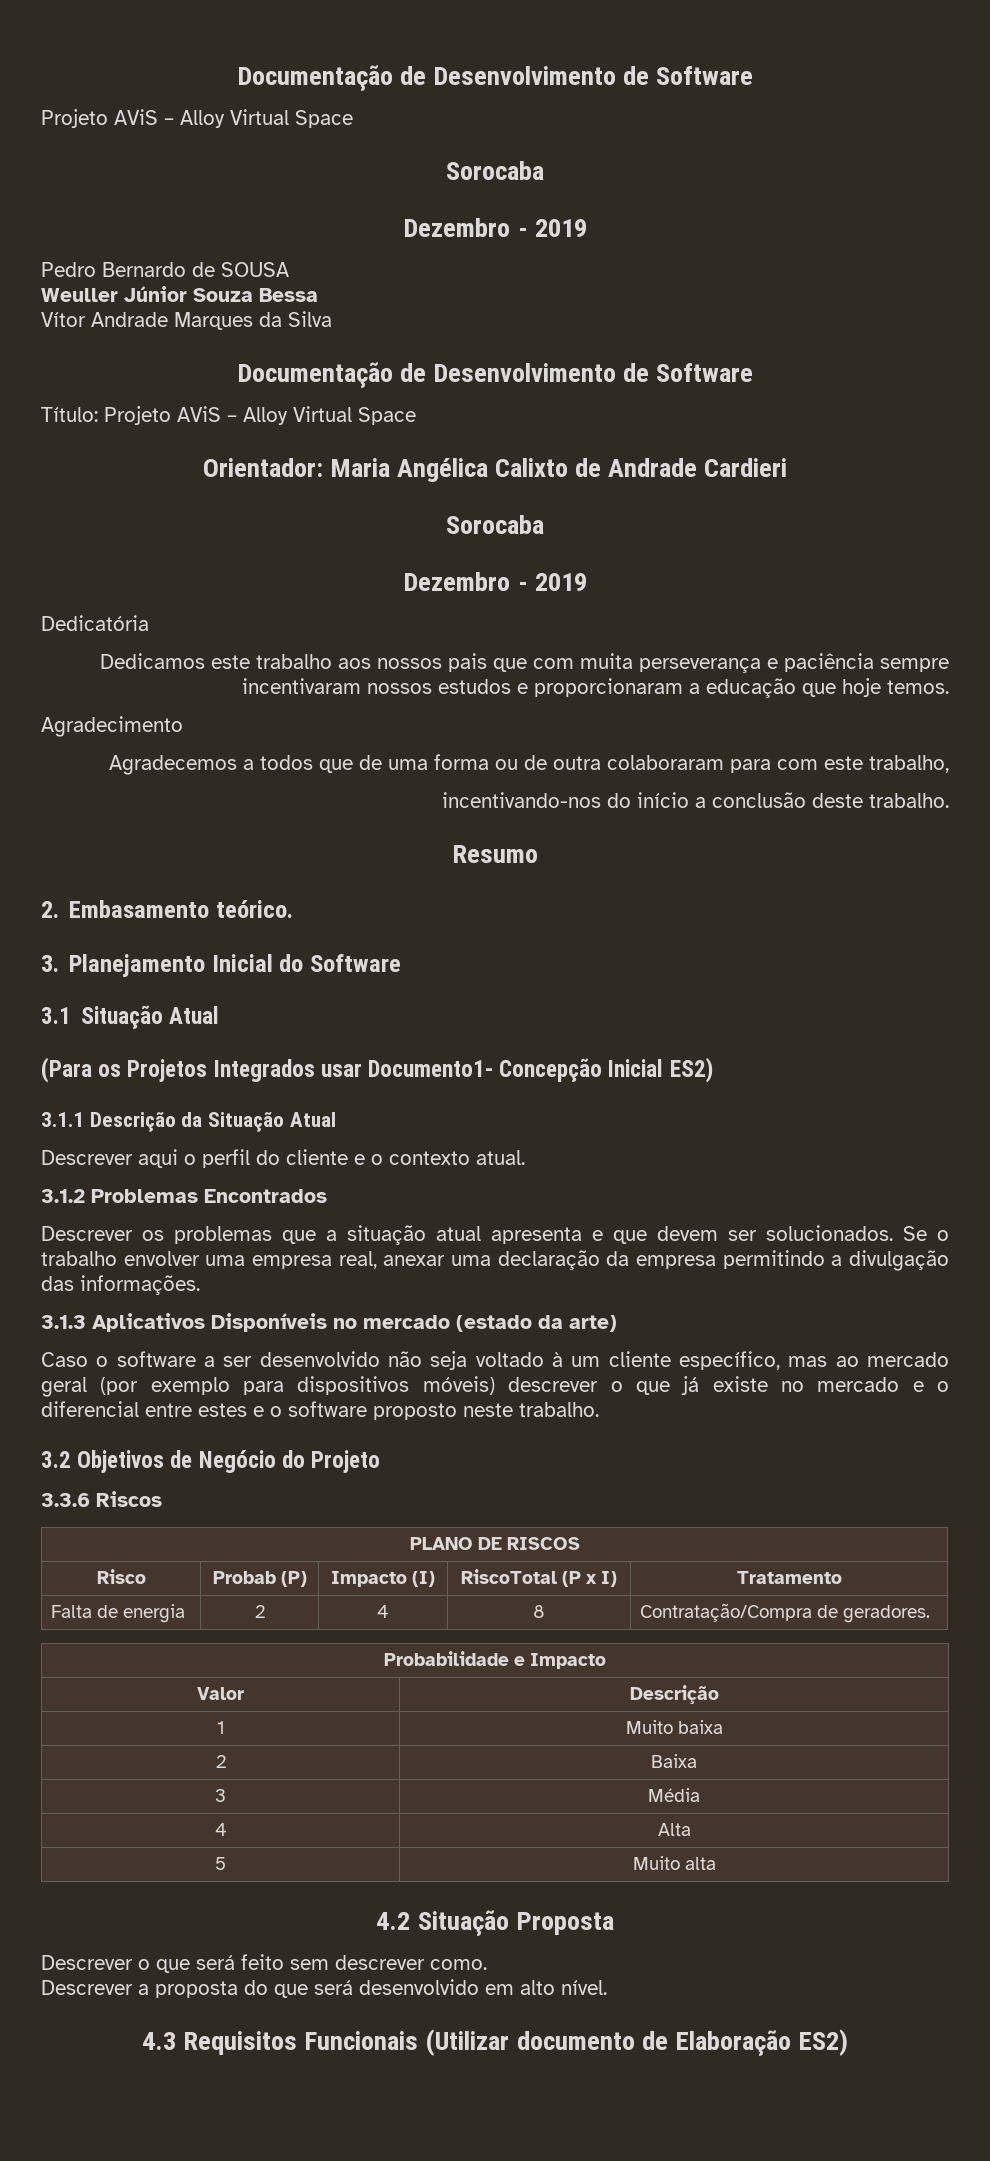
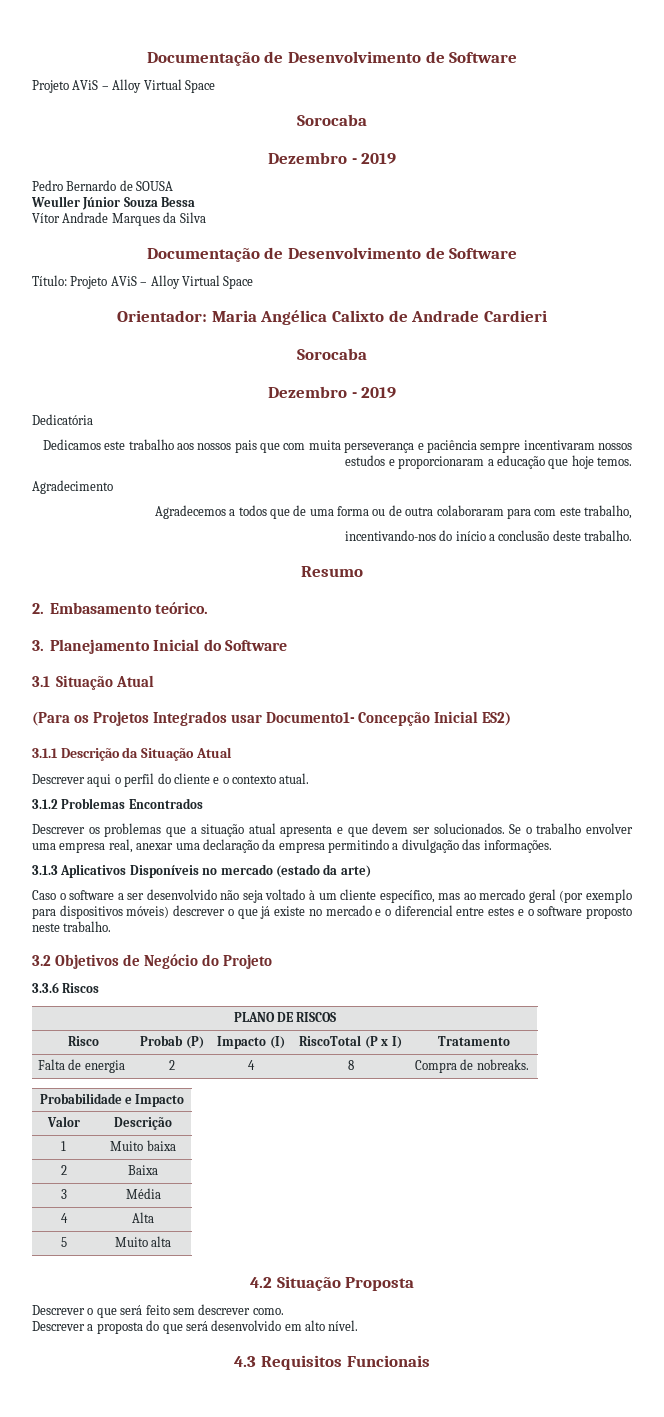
[640,1603,931,1623] Contratação/Compra de geradores. -> [414,1059,529,1073] Compra de nobreaks.
[425,2029,849,2056] (Utilizar documento de Elaboração ES2) -> (430, 1361) none

